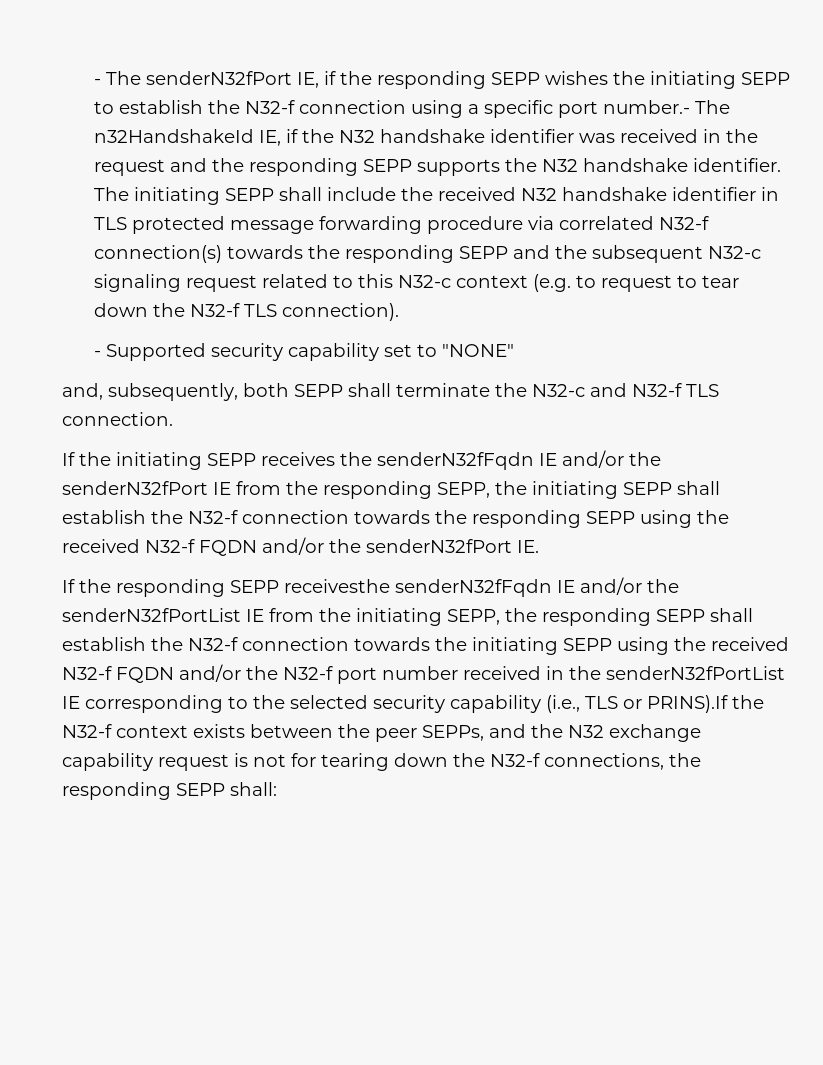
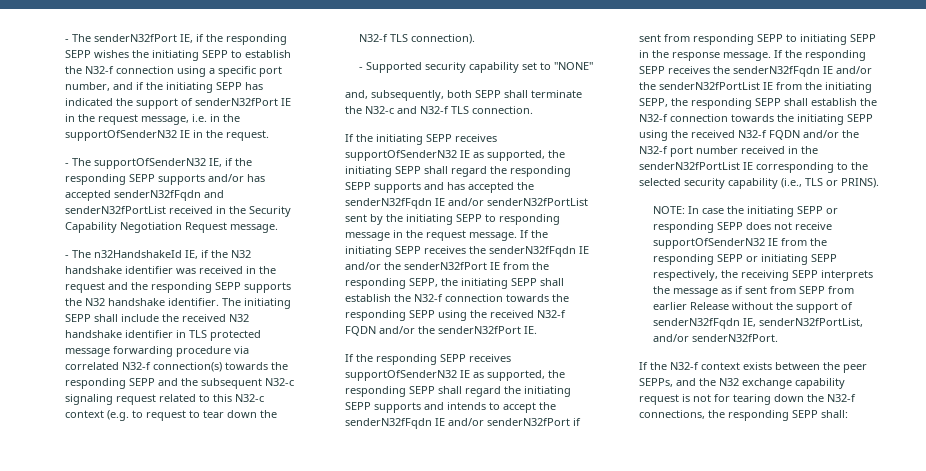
[603,100,691,114] number.- -> [64,82,263,93] [64,98,291,109] [64,114,240,125] [64,130,269,141] [64,158,252,169] [64,174,265,185] [64,190,224,201] [64,206,291,217] [64,222,278,233] [64,255,69,258] number, and if the initiating SEPP has indicated the support of senderN32fPort IE in the request message, i.e. in the supportOfSenderN32 IE in the request. // - The supportOfSenderN32 IE, if the responding SEPP supports and/or has accepted senderN32fFqdn and senderN32fPortList received in the Security Capability Negotiation Request message. // -
(335, 459) none -> [345,150,566,161] [345,166,572,177] [345,182,535,193] [345,198,589,209] [345,214,561,225] [345,230,549,241] [345,246,467,257] supportOfSenderN32 IE as supported, the initiating SEPP shall regard the responding SEPP supports and has accepted the senderN32fFqdn IE and/or senderN32fPortList sent by the initiating SEPP to responding message in the request message. If the initiating SEPP receives
[283,579,390,593] receivesthe -> [469,354,512,362] [345,370,566,381] [345,386,572,397] [345,402,557,413] [345,418,582,429] [639,34,877,45] [639,50,867,61] [639,66,731,74] receives supportOfSenderN32 IE as supported, the responding SEPP shall regard the initiating SEPP supports and intends to accept the senderN32fFqdn IE and/or senderN32fPort if sent from responding SEPP to initiating SEPP in the response message. If the responding SEPP receives the
[646,695,728,713] PRINS).If -> [841,178,880,188] [652,206,838,217] [652,222,832,233] [652,238,827,249] [652,254,837,265] [652,270,873,281] [652,286,854,297] [652,302,853,313] [652,318,863,329] [652,334,778,342] [639,362,649,370] PRINS). // NOTE: In case the initiating SEPP or responding SEPP does not receive supportOfSenderN32 IE from the responding SEPP or initiating SEPP respectively, the receiving SEPP interprets the message as if sent from SEPP from earlier Release without the support of senderN32fFqdn IE, senderN32fPortList, and/or senderN32fPort. // If

